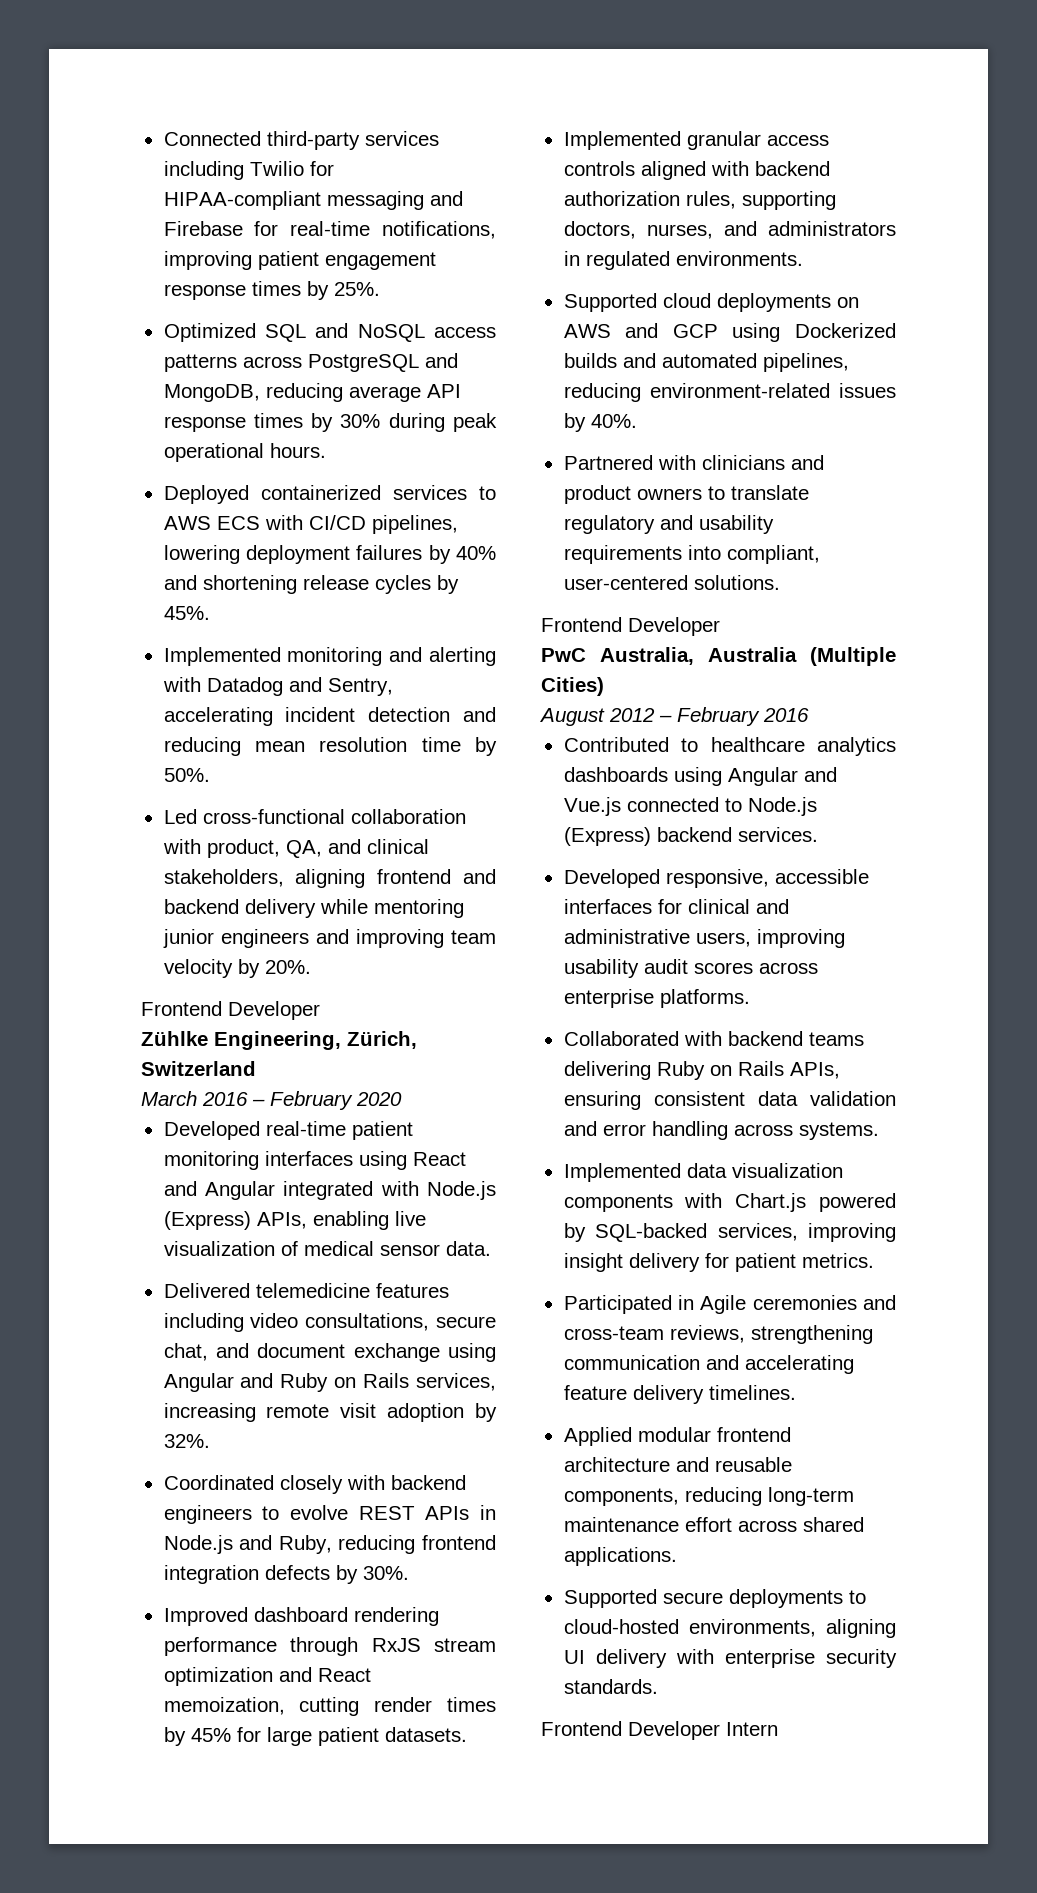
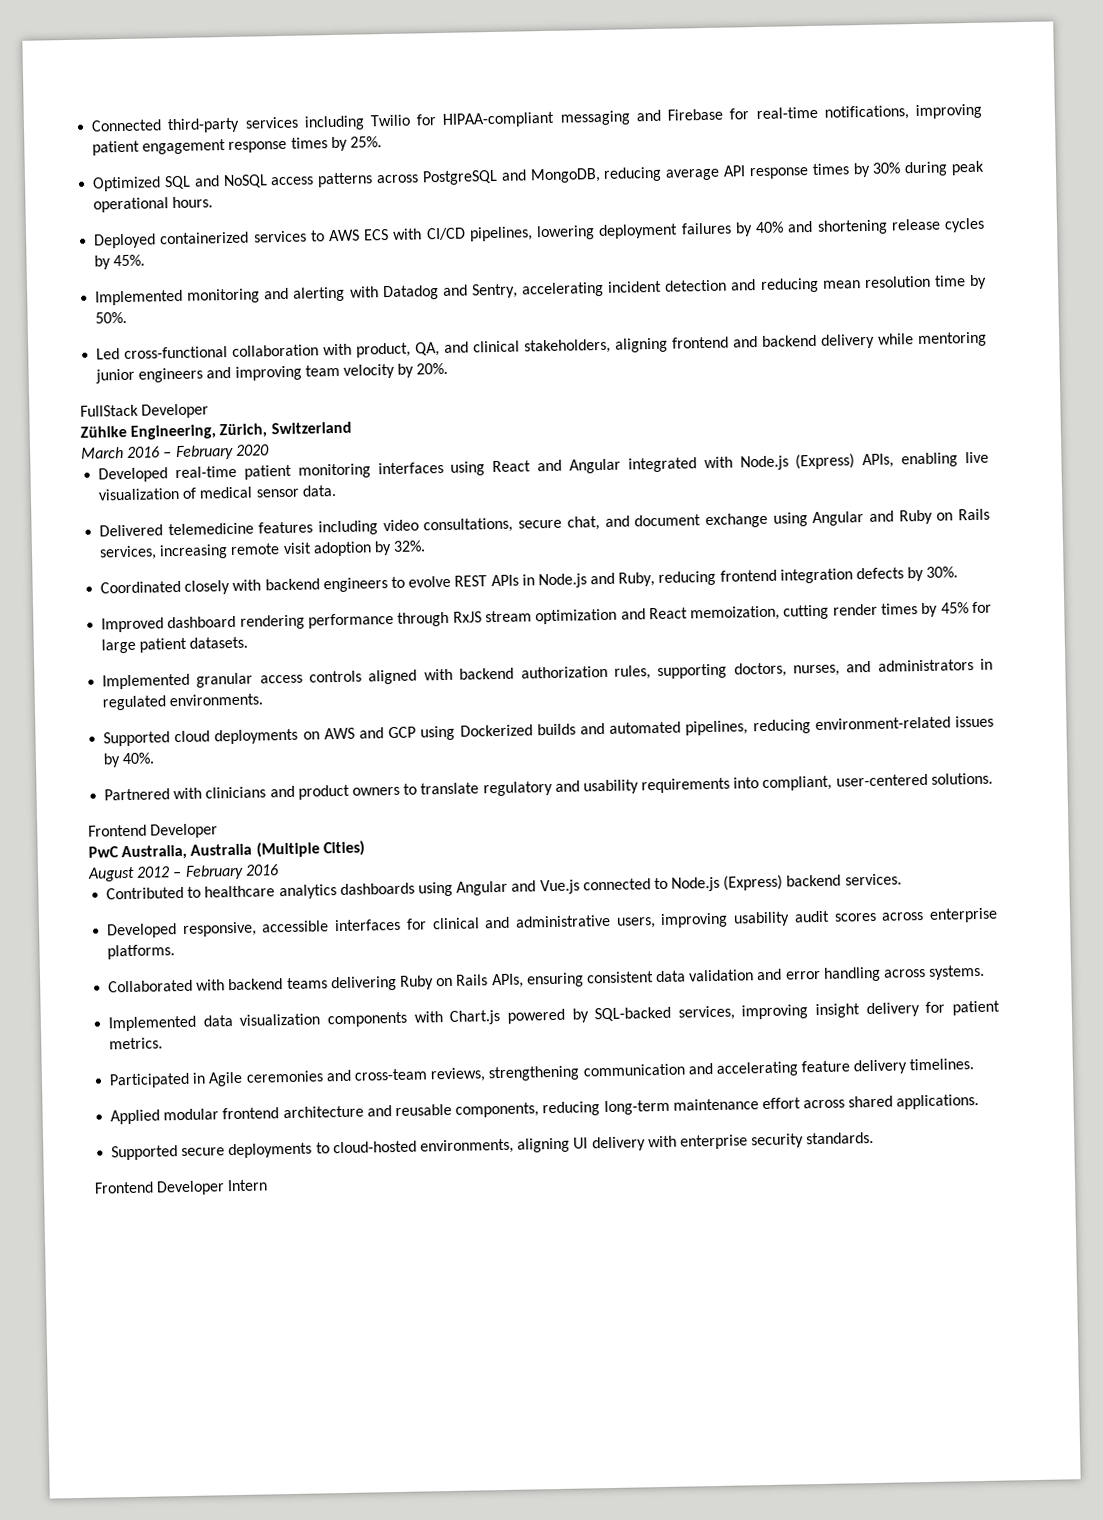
[141,1001,222,1016] Frontend -> [80,404,139,417] FullStack

